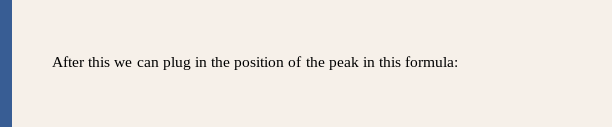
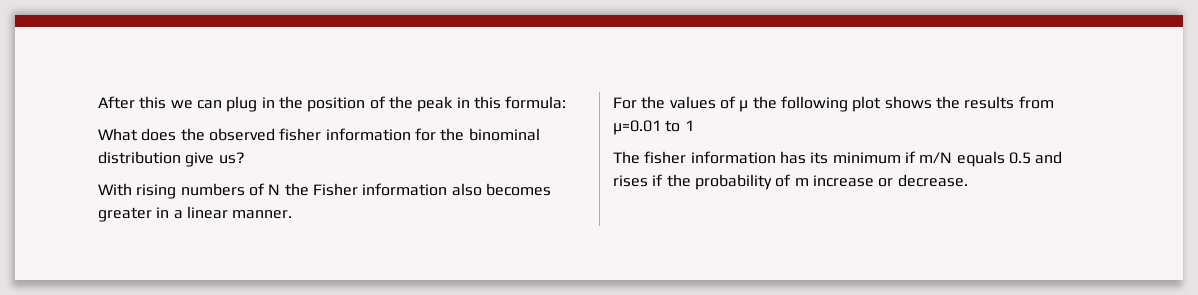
(459, 61) none -> [98,128,540,141] [98,151,245,167] [98,183,551,199] [98,206,293,222] [613,96,1054,112] [613,120,694,135] [613,151,1063,167] [613,174,968,190] // What does the observed fisher information for the binominal distribution give us? // With rising numbers of N the Fisher information also becomes greater in a linear manner. // For the values of µ the following plot shows the results from µ=0.01 to 1 // The fisher information has its minimum if m/N equals 0.5 and rises if the probability of m increase or decrease.

